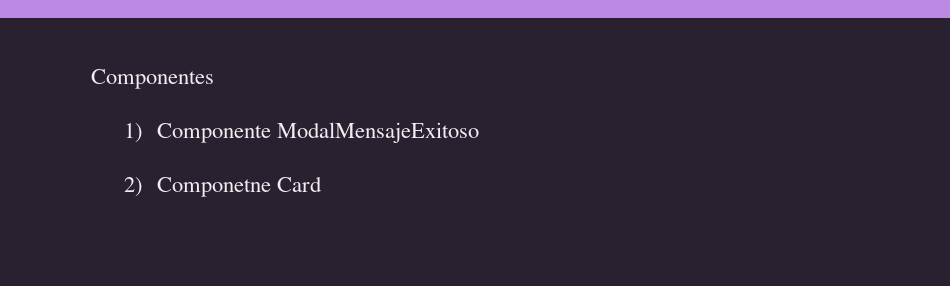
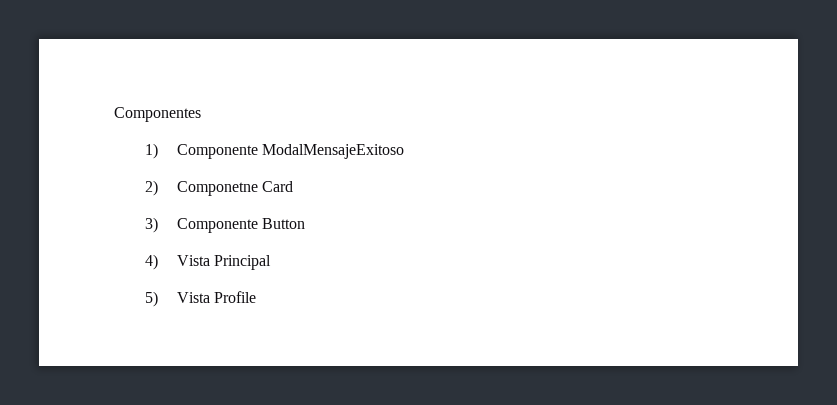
(323, 184) none -> [145,217,305,233] [145,254,271,270] [145,291,256,307] // 3) Componente Button // 4) Vista Principal // 5) Vista Profile

